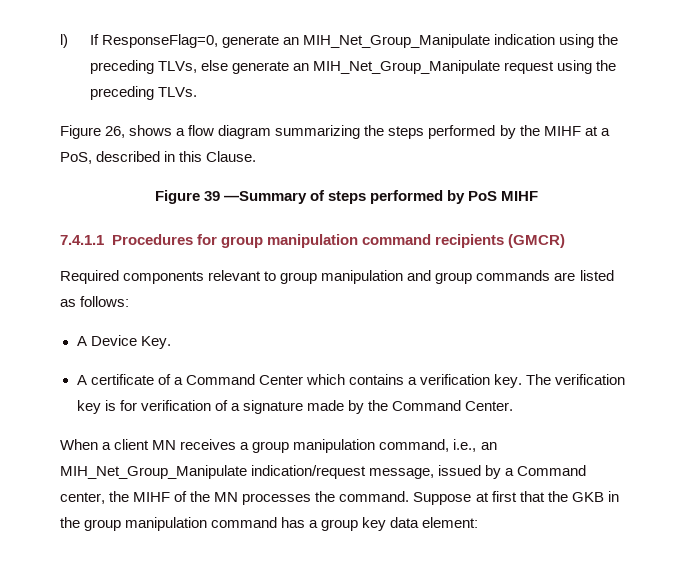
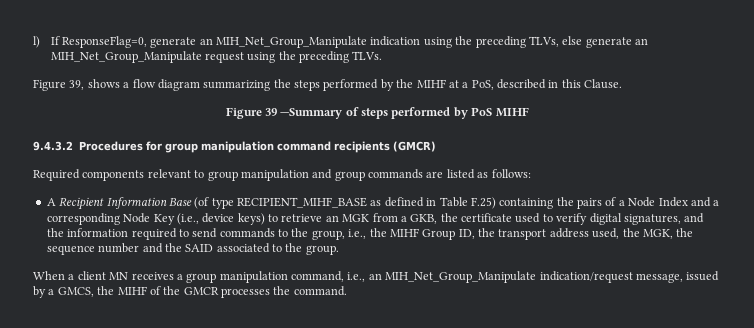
[105,126,126,138] 26, -> [69,80,85,90] 39,
[60,235,104,245] 7.4.1.1 -> [33,141,73,151] 9.4.3.2
[90,335,171,349] [76,374,626,388] [76,400,514,414] Device Key. // A certificate of a Command Center which contains a verification key. The verification key is for verification of a signature made by the Command Center. -> [59,197,720,210] [46,213,705,225] [46,228,694,240] [46,243,339,255] Recipient Information Base (of type RECIPIENT_MIHF_BASE as defined in Table F.25) containing the pairs of a Node Index and a corresponding Node Key (i.e., device keys) to retrieve an MGK from a GKB, the certificate used to verify digital signatures, and the information required to send commands to the group, i.e., the MIHF Group ID, the transport address used, the MGK, the sequence number and the SAID associated to the group.
[517,465,587,476] [60,492,105,504] Command center, -> [57,287,94,297] GMCS,
[214,492,239,502] MN -> [183,287,219,295] GMCR
[413,491,619,505] [60,517,479,531] Suppose at first that the GKB in the group manipulation command has a group key data element: -> (347, 291) none

